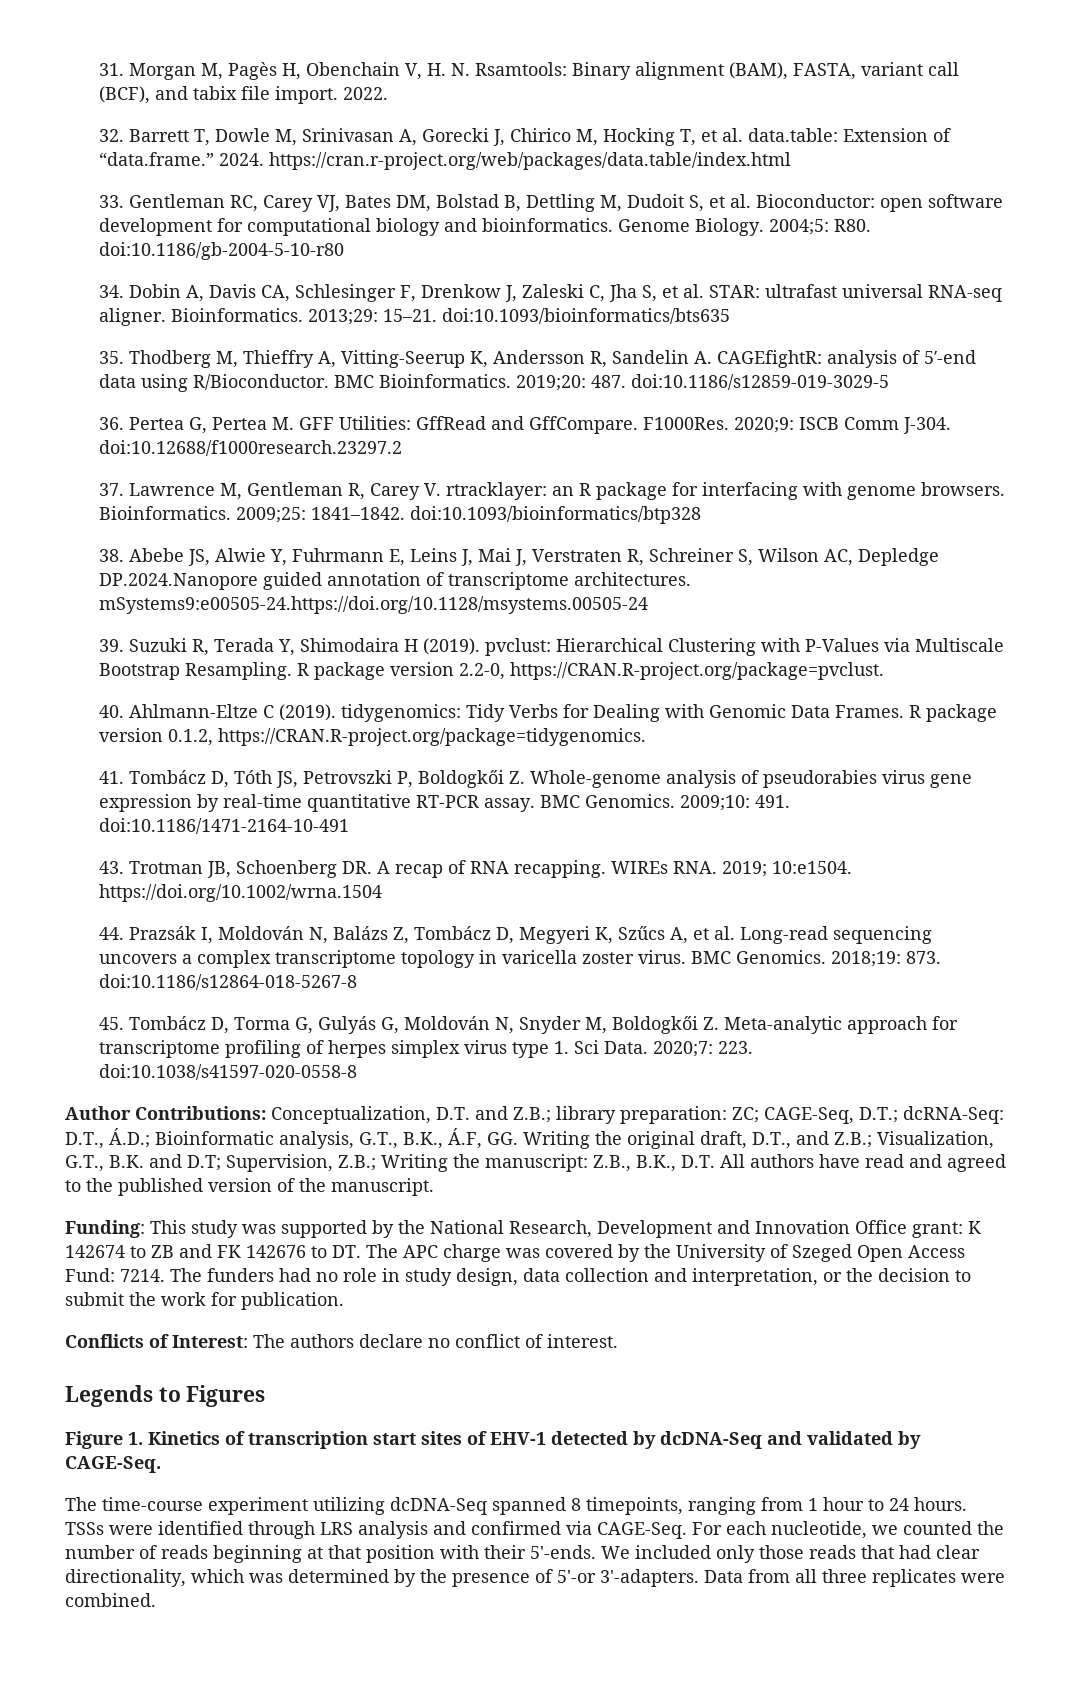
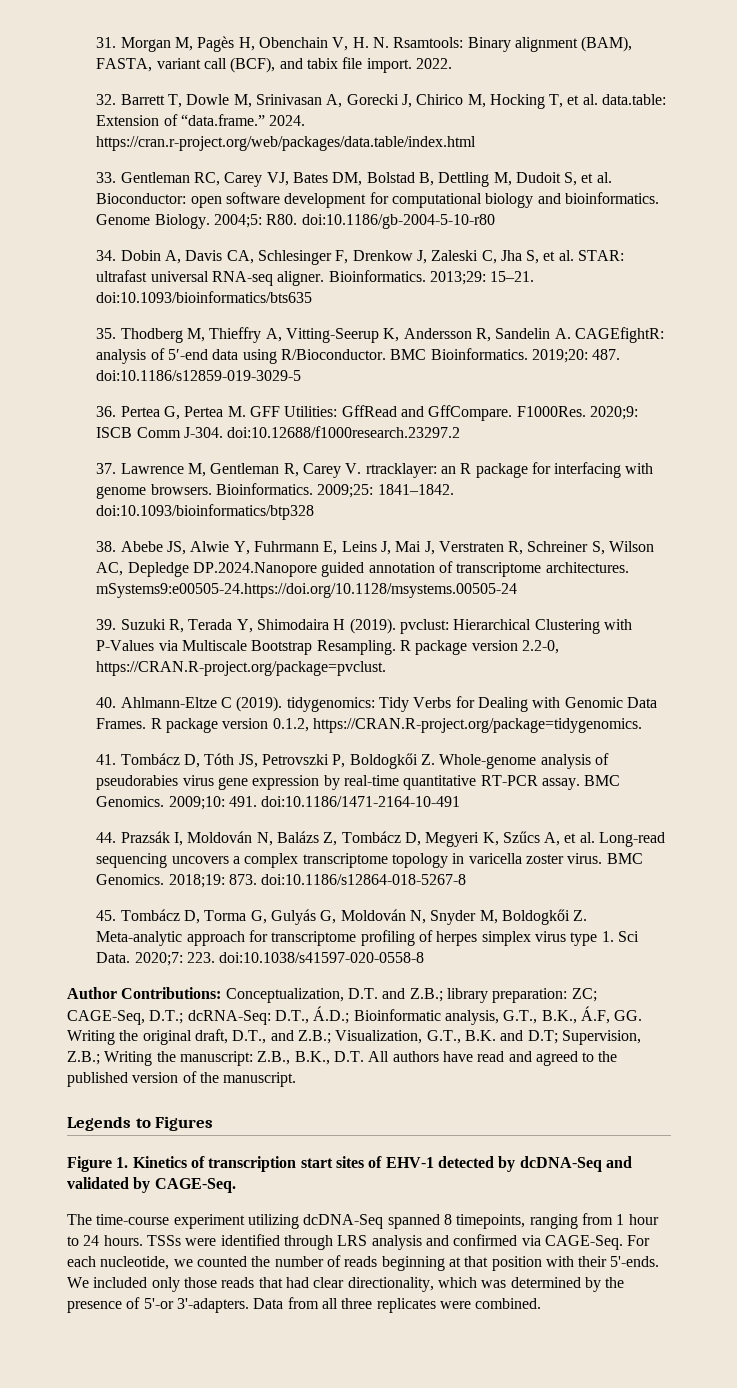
[99,860,853,878] [99,884,383,902] // 43. Trotman JB, Schoenberg DR. A recap of RNA recapping. WIREs RNA. 2019; 10:e1504. https://doi.org/10.1002/wrna.1504 -> (461, 801) none
[65,1220,981,1238] [65,1244,965,1262] [65,1268,971,1286] [65,1292,344,1310] [65,1334,618,1348] // Funding: This study was supported by the National Research, Development and Innovation Office grant: K 142674 to ZB and FK 142676 to DT. The APC charge was covered by the University of Szeged Open Access Fund: 7214. The funders had no role in study design, data collection and interpretation, or the decision to submit the work for publication. // Conflicts of Interest: The authors declare no conflict of interest. -> (297, 1079) none

